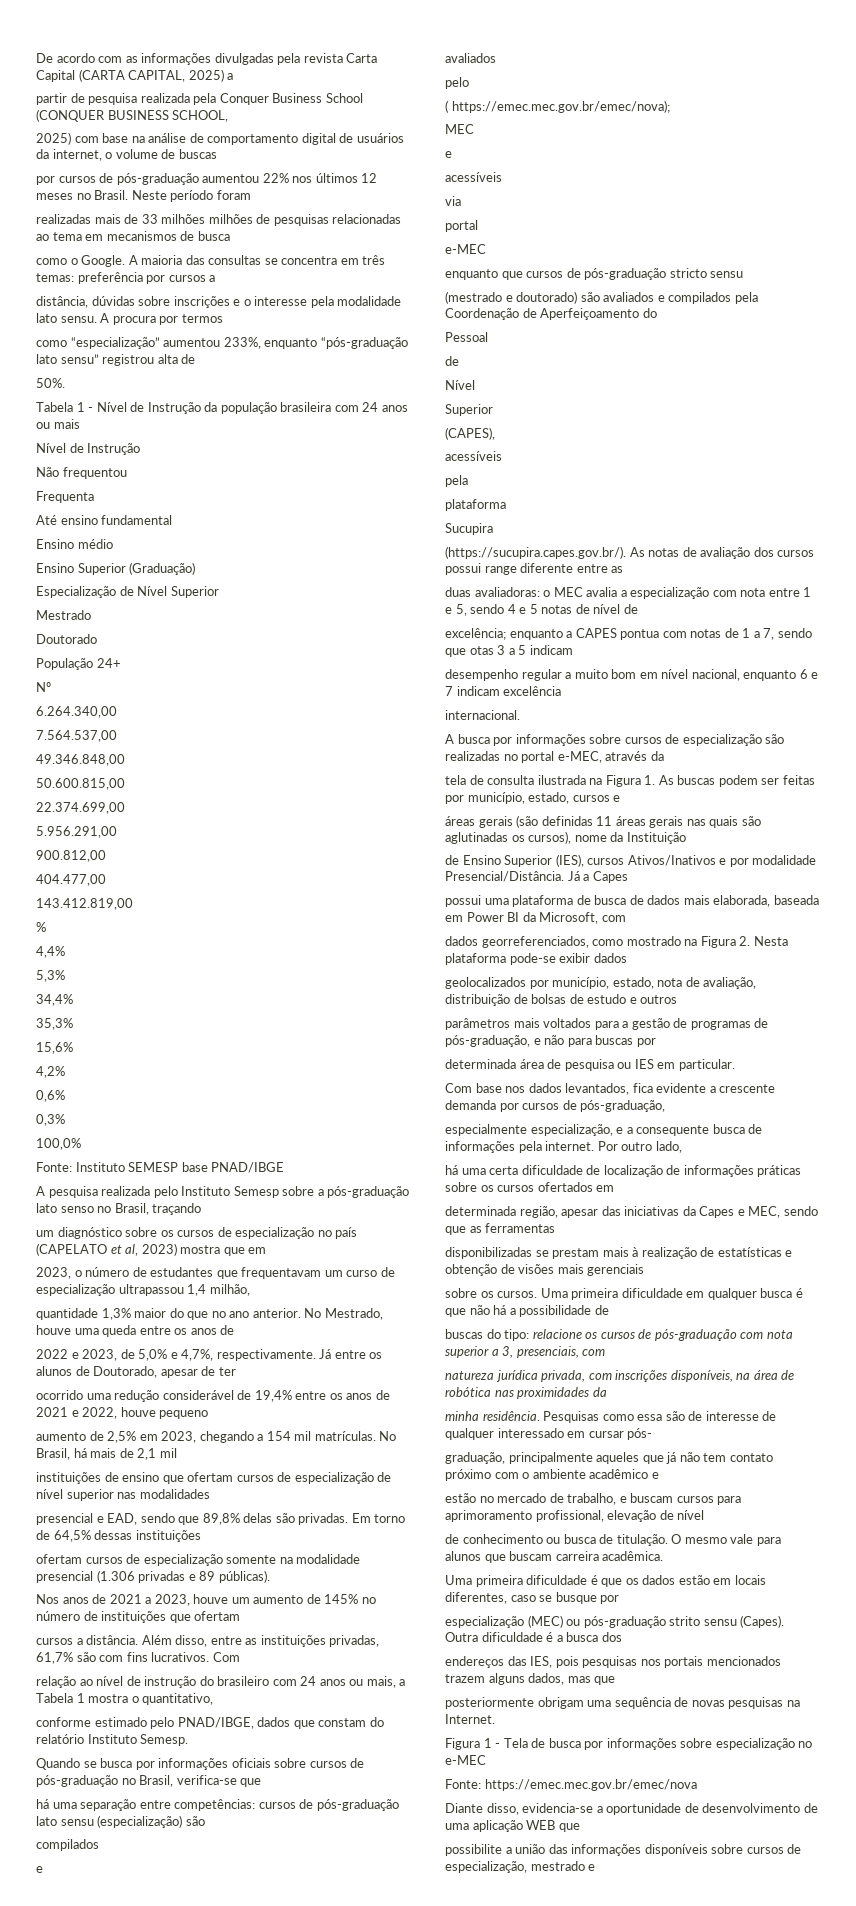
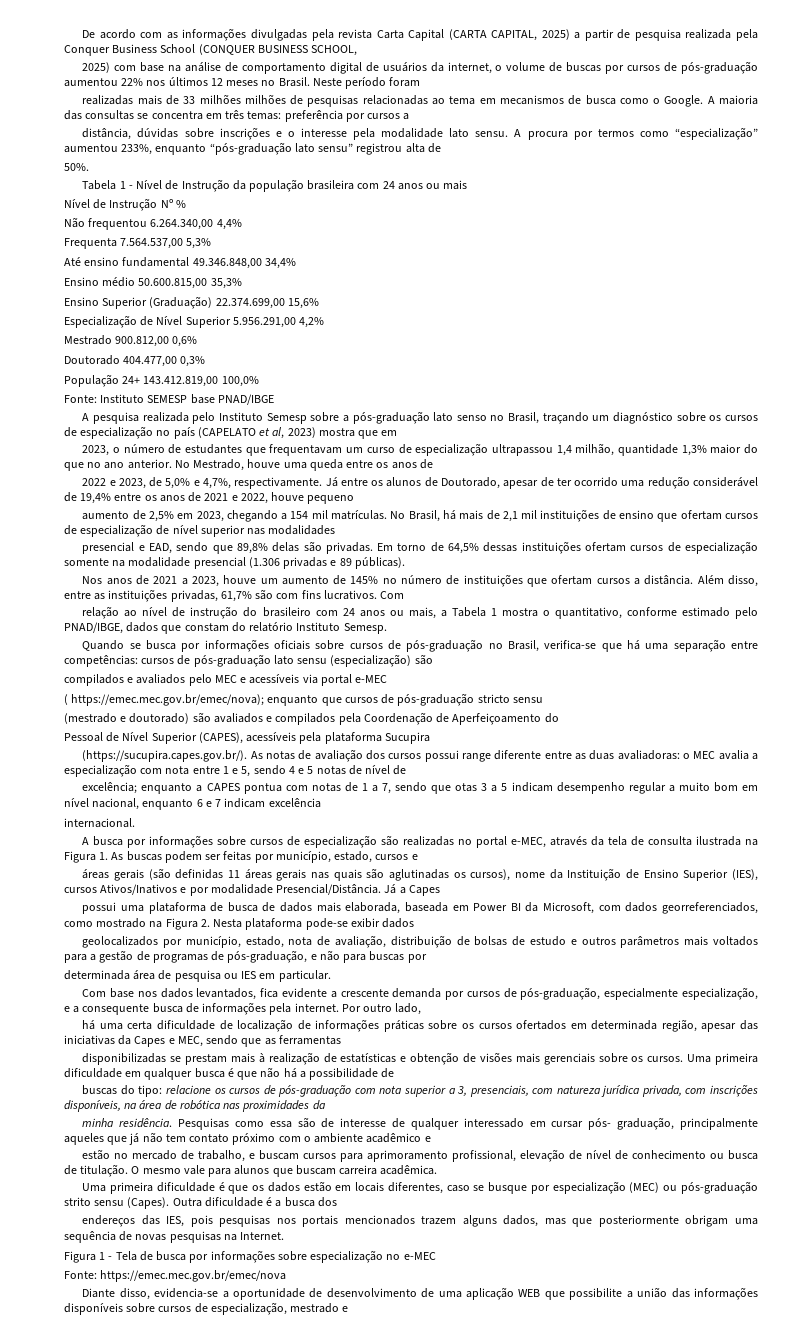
(234, 76) // -> (581, 35) none
(217, 154) // -> (602, 67) none
(230, 236) // -> (616, 100) none
(223, 318) // -> (634, 133) none
(141, 449) none -> [160,199,186,208] Nº %
(127, 473) none -> [150,219,242,230] 6.264.340,00 4,4%
(94, 497) none -> [120,238,212,249] 7.564.537,00 5,3%
(173, 520) none -> [192,258,296,269] 49.346.848,00 34,4%
(113, 544) none -> [138,278,242,289] 50.600.815,00 35,3%
(196, 568) none -> [215,298,319,309] 22.374.699,00 15,6%
(219, 592) none -> [232,317,325,328] 5.956.291,00 4,2%
(91, 615) none -> [115,336,198,347] 900.812,00 0,6%
(97, 639) none -> [123,356,206,367] 404.477,00 0,3%
[36,682,51,692] [36,706,117,718] [36,730,117,742] [36,754,125,766] [36,778,125,790] [36,802,125,814] [36,826,117,838] [36,850,106,862] [36,874,106,886] [36,898,133,910] [36,922,46,932] [36,946,65,958] [36,970,65,982] [36,994,73,1006] [36,1018,73,1030] [36,1042,73,1054] [36,1066,65,1078] [36,1090,65,1102] [36,1114,65,1126] // Nº // 6.264.340,00 // 7.564.537,00 // 49.346.848,00 // 50.600.815,00 // 22.374.699,00 // 5.956.291,00 // 900.812,00 // 404.477,00 // 143.412.819,00 // % // 4,4% // 5,3% // 34,4% // 35,3% // 15,6% // 4,2% // 0,6% // 0,3% // -> [143,376,219,387] 143.412.819,00
(202, 1209) // -> (589, 418) none
(250, 1290) // -> (615, 449) none
(236, 1371) // -> (572, 482) none
(177, 1453) // -> (538, 514) none
(201, 1536) // -> (581, 547) none
(241, 1616) // -> (593, 580) none
(214, 1699) // -> (622, 613) none
(262, 1782) // -> (622, 647) none
[36,1866,43,1873] [445,53,496,63] [445,77,469,89] [445,100,670,113] [445,124,474,134] [445,151,452,158] [445,172,502,182] [445,196,461,206] [445,220,478,232] [445,244,486,254] // e // avaliados // pelo // ( https://emec.mec.gov.br/emec/nova); // MEC // e // acessíveis // via // portal // e-MEC // -> [127,674,388,686] [64,694,265,706] e avaliados pelo MEC e acessíveis via portal e-MEC // ( https://emec.mec.gov.br/emec/nova);
[445,356,459,366] [445,380,475,390] [445,404,493,416] // de // Nível // Superior // -> [106,732,197,744] de Nível Superior
[445,451,502,461] [445,475,468,487] [445,499,506,511] // acessíveis // pela // plataforma // -> [246,732,382,744] acessíveis pela plataforma
(624, 569) // -> (586, 756) none
(573, 650) // -> (553, 787) none
(664, 756) // -> (605, 841) none
(686, 838) // -> (622, 874) none
(626, 918) // -> (621, 908) none
(678, 999) // -> (616, 941) none
(666, 1106) // -> (601, 993) none
(615, 1188) // -> (587, 1026) none
(645, 1270) // -> (595, 1059) none
(606, 1352) // -> (554, 1091) none
(653, 1434) // -> (612, 1124) none
(705, 1515) // -> (612, 1154) none
(620, 1599) // -> (550, 1189) none
(616, 1680) // -> (593, 1222) none
(580, 1827) // -> (565, 1295) none

